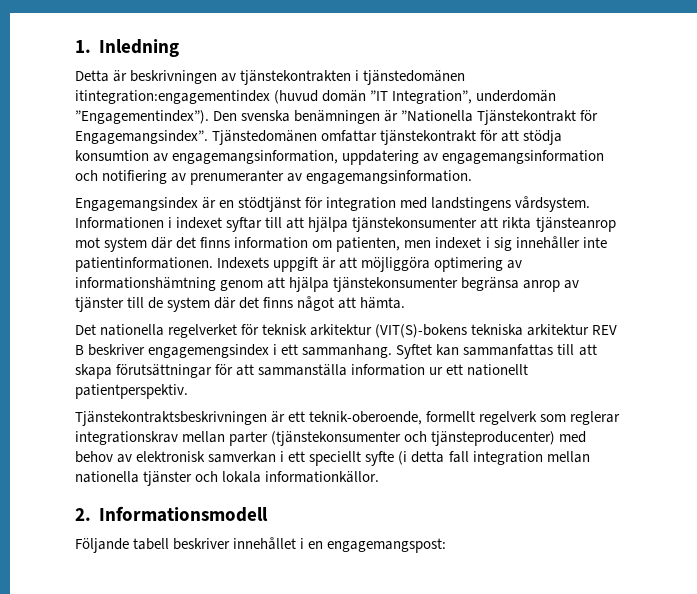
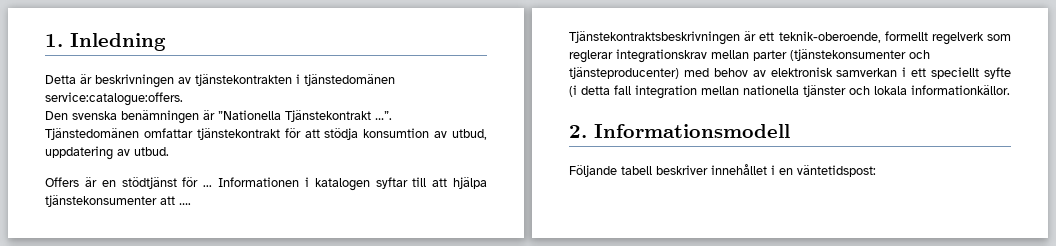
[75,90,557,104] [75,110,209,124] itintegration:engagementindex (huvud domän ”IT Integration”, underdomän ”Engagementindex”). -> [45,92,183,106] service:catalogue:offers. //
[580,110,599,121] [75,130,208,144] för Engagemangsindex”. -> [375,111,392,120] …”.
[172,150,339,164] engagemangsinformation, -> [452,129,487,140] utbud,
[442,150,605,164] [75,170,473,185] [75,196,591,212] engagemangsinformation och notifiering av prenumeranter av engagemangsinformation. // Engagemangsindex är en stödtjänst för integration med landstingens vårdsystem. -> [134,147,169,156] [45,177,213,189] utbud. // Offers är en stödtjänst för ...
[176,217,223,229] indexet -> [314,178,370,191] katalogen
[502,217,616,232] [75,236,607,252] [75,257,523,272] [75,277,580,292] [75,296,406,312] [75,324,618,338] [75,344,597,359] [75,364,529,379] [75,384,188,399] rikta tjänsteanrop mot system där det finns information om patienten, men indexet i sig innehåller inte patientinformationen. Indexets uppgift är att möjliggöra optimering av informationshämtning genom att hjälpa tjänstekonsumenter begränsa anrop av tjänster till de system där det finns något att hämta. // Det nationella regelverket för teknisk arkitektur (VIT(S)-bokens tekniska arkitektur REV B beskriver engagemengsindex i ett sammanhang. Syftet kan sammanfattas till att skapa förutsättningar för att sammanställa information ur ett nationellt patientperspektiv. -> [179,203,191,205] ….
[327,538,447,553] engagemangspost: -> [797,165,876,177] väntetidspost:

